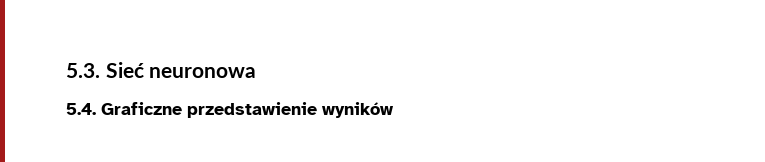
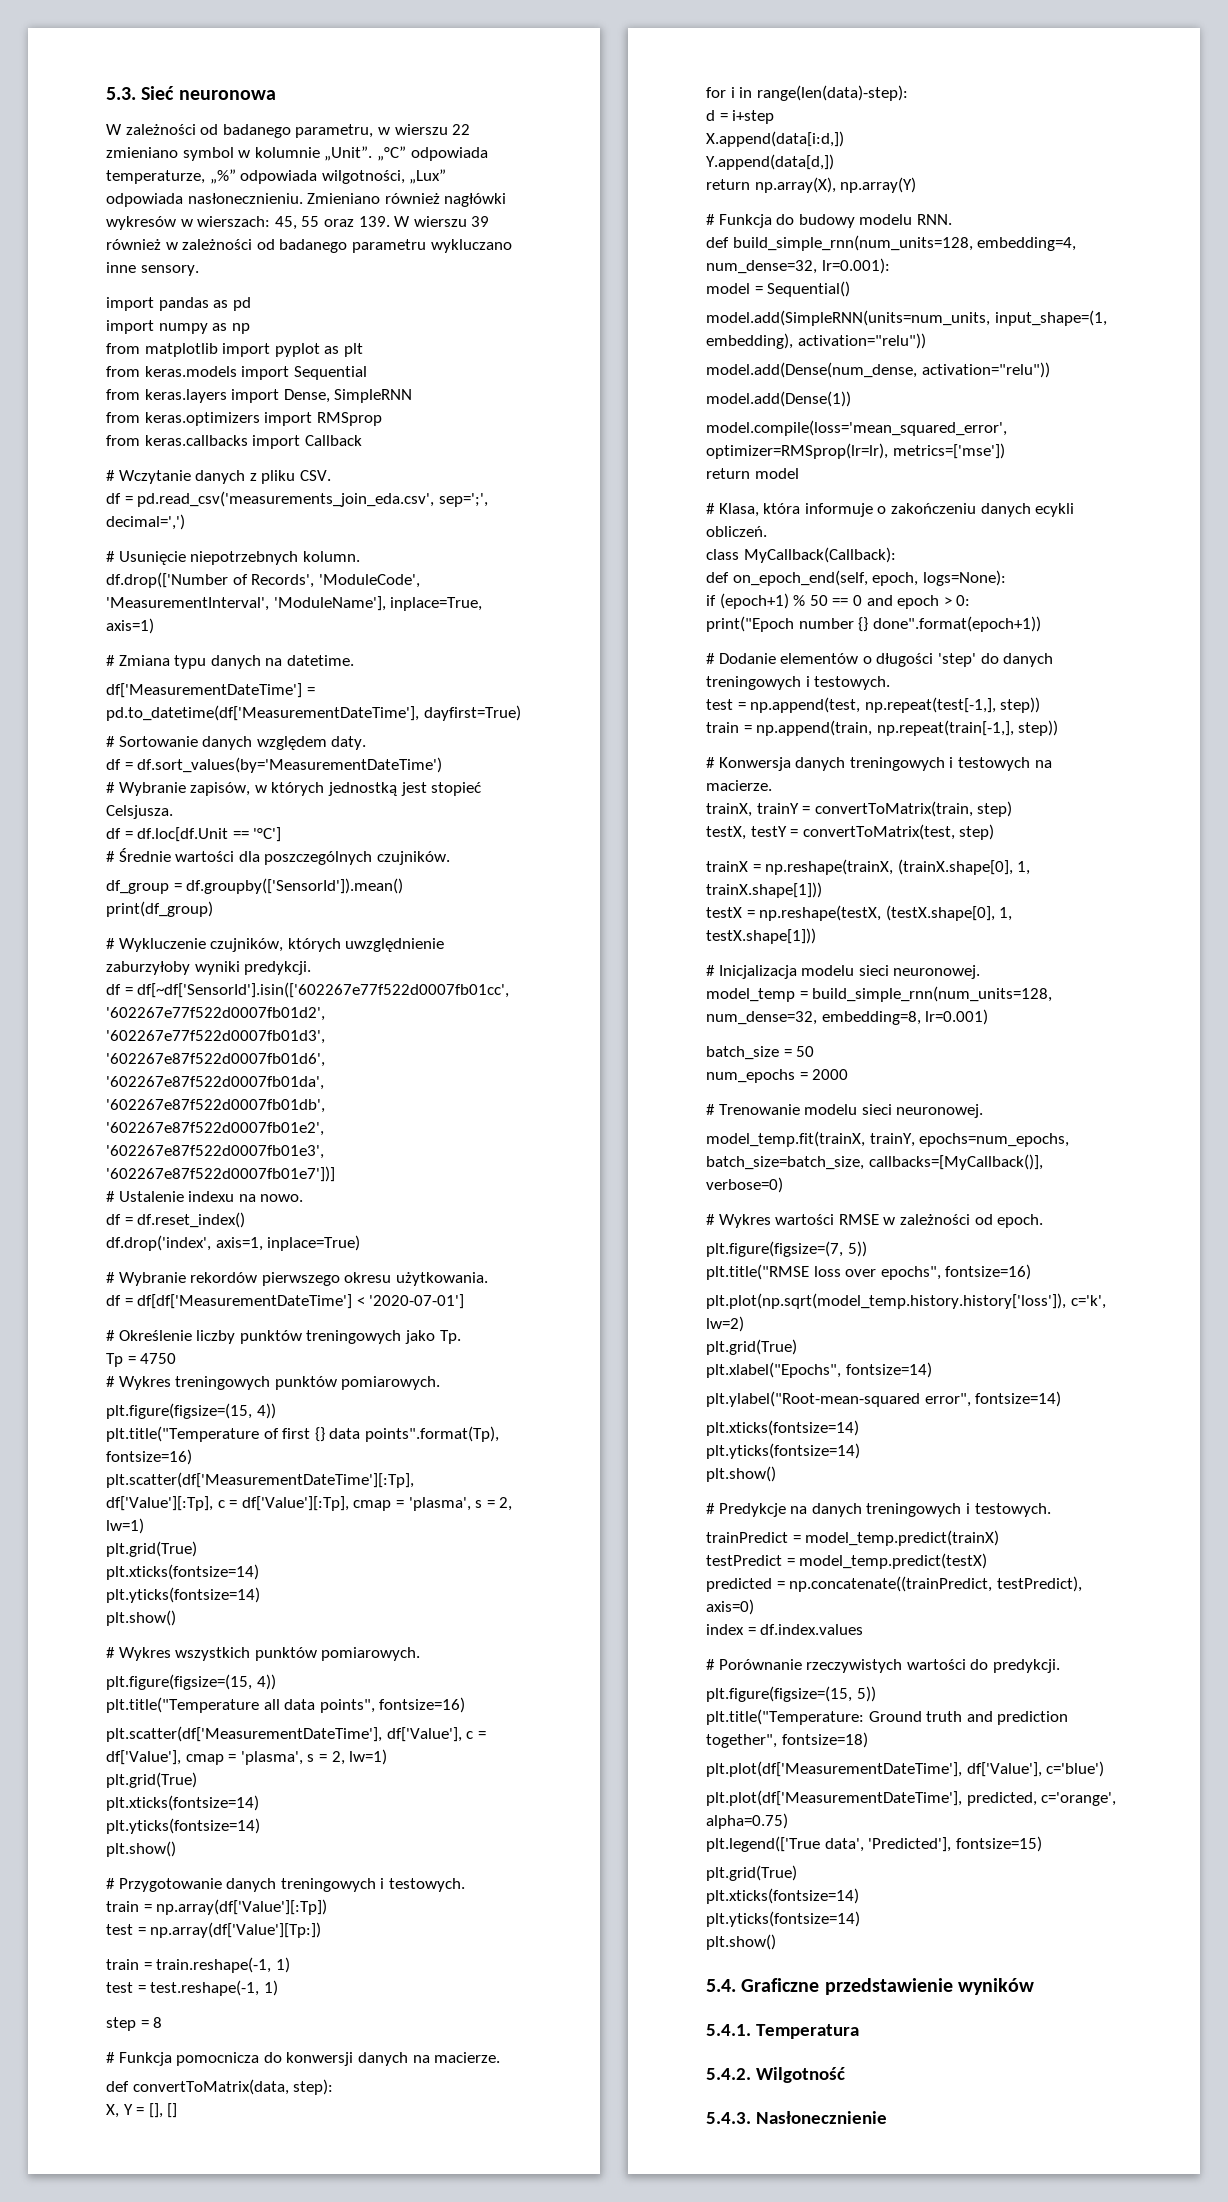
[66,102,394,118] 5.4. Graficzne przedstawienie wyników -> [106,124,471,138] [106,146,488,161] [106,169,447,184] [106,193,507,207] [106,216,490,230] [106,239,512,253] [106,262,199,276] [106,297,251,311] [106,320,250,334] [106,343,363,357] [106,366,367,380] [106,389,413,403] [106,412,382,426] [106,435,362,449] [106,470,331,484] [106,491,488,507] [106,514,185,530] [106,551,360,565] [106,572,420,588] [106,596,483,611] [106,618,154,634] [106,655,354,669] [106,683,315,698] [106,705,521,721] [106,736,367,750] [106,757,443,773] [106,782,482,796] [106,805,173,819] [106,827,282,842] [106,848,450,865] [106,878,404,894] [106,901,213,917] [106,938,445,952] [106,961,312,975] [106,982,510,998] [106,1007,325,1021] [106,1030,325,1044] [106,1053,325,1067] [106,1076,324,1090] [106,1099,325,1113] [106,1122,324,1136] [106,1145,324,1159] [106,1166,335,1182] [106,1191,304,1202] [106,1212,246,1228] [106,1235,361,1251] [106,1272,488,1286] [106,1294,465,1309] [106,1330,461,1344] [106,1353,177,1367] [106,1376,441,1390] [106,1403,276,1419] [106,1426,499,1442] [106,1449,192,1465] [106,1472,414,1488] [106,1496,513,1511] [106,1518,144,1534] [106,1541,197,1557] [106,1564,259,1580] [106,1587,260,1603] [106,1610,176,1626] [106,1647,421,1661] [106,1674,276,1690] [106,1697,466,1713] [106,1726,486,1742] [106,1749,388,1765] [106,1772,197,1788] [106,1795,259,1811] [106,1818,260,1834] [106,1841,176,1857] [106,1878,465,1892] [106,1899,328,1915] [106,1922,322,1938] [106,1957,290,1973] [106,1980,278,1996] [106,2017,163,2031] [106,2052,501,2066] [106,2079,334,2095] [106,2103,178,2118] [706,85,908,101] [706,110,775,124] [706,131,844,147] [706,154,834,170] [706,177,917,193] [706,214,952,228] [706,235,1077,251] [706,258,890,274] [706,281,851,297] [706,310,1107,326] [706,333,926,349] [706,362,1050,378] [706,391,851,407] [706,420,1007,436] [706,443,1005,459] [706,468,799,479] [706,503,1075,517] [706,526,767,537] [706,547,896,563] [706,570,1006,586] [706,593,971,609] [706,616,1041,632] [706,653,1054,667] [706,676,891,690] [706,697,1041,713] [706,720,1059,736] [706,757,1052,771] [706,780,772,791] [706,801,1013,817] [706,824,995,840] [706,859,1031,875] [706,882,822,898] [706,905,1013,921] [706,928,816,944] [706,965,981,979] [706,986,1053,1002] [706,1009,989,1025] [706,1046,815,1060] [706,1069,849,1083] [706,1104,984,1118] [706,1131,1070,1147] [706,1154,1043,1170] [706,1177,783,1193] [706,1214,1044,1228] [706,1241,867,1257] [706,1264,1032,1280] [706,1293,1106,1309] [706,1316,744,1332] [706,1339,797,1355] [706,1362,932,1378] [706,1391,1062,1407] [706,1420,859,1436] [706,1443,860,1459] [706,1466,776,1482] [706,1503,1051,1517] [706,1530,1000,1546] [706,1553,988,1569] [706,1576,1082,1592] [706,1599,754,1615] [706,1624,864,1635] [706,1659,1060,1673] [706,1686,876,1702] [706,1709,1069,1725] [706,1732,868,1748] [706,1761,1105,1777] [706,1790,1117,1806] [706,1813,788,1829] [706,1836,1042,1852] [706,1865,797,1881] [706,1888,859,1904] [706,1911,860,1927] [706,1934,776,1950] [706,1978,1035,1995] [706,2024,859,2039] [706,2067,845,2083] [706,2111,887,2124] W zależności od badanego parametru, w wierszu 22 zmieniano symbol w kolumnie „Unit”. „°C” odpowiada temperaturze, „%” odpowiada wilgotności, „Lux” odpowiada nasłonecznieniu. Zmieniano również nagłówki wykresów w wierszach: 45, 55 oraz 139. W wierszu 39 również w zależności od badanego parametru wykluczano inne sensory. // import pandas as pd // import numpy as np // from matplotlib import pyplot as plt // from keras.models import Sequential // from keras.layers import Dense, SimpleRNN // from keras.optimizers import RMSprop // from keras.callbacks import Callback // # Wczytanie danych z pliku CSV. // df = pd.read_csv('measurements_join_eda.csv', sep=';', decimal=',') // # Usunięcie niepotrzebnych kolumn. // df.drop(['Number of Records', 'ModuleCode', 'MeasurementInterval', 'ModuleName'], inplace=True, axis=1) // # Zmiana typu danych na datetime. // df['MeasurementDateTime'] = pd.to_datetime(df['MeasurementDateTime'], dayfirst=True) // # Sortowanie danych względem daty. // df = df.sort_values(by='MeasurementDateTime') // # Wybranie zapisów, w których jednostką jest stopieć Celsjusza. // df = df.loc[df.Unit == '°C'] // # Średnie wartości dla poszczególnych czujników. // df_group = df.groupby(['SensorId']).mean() // print(df_group) // # Wykluczenie czujników, których uwzględnienie zaburzyłoby wyniki predykcji. // df = df[~df['SensorId'].isin(['602267e77f522d0007fb01cc', '602267e77f522d0007fb01d2', '602267e77f522d0007fb01d3', '602267e87f522d0007fb01d6', '602267e87f522d0007fb01da', '602267e87f522d0007fb01db', '602267e87f522d0007fb01e2', '602267e87f522d0007fb01e3', '602267e87f522d0007fb01e7'])] // # Ustalenie indexu na nowo. // df = df.reset_index() // df.drop('index', axis=1, inplace=True) // # Wybranie rekordów pierwszego okresu użytkowania. // df = df[df['MeasurementDateTime'] < '2020-07-01'] // # Określenie liczby punktów treningowych jako Tp. // Tp = 4750 // # Wykres treningowych punktów pomiarowych. // plt.figure(figsize=(15, 4)) // plt.title("Temperature of first {} data points".format(Tp), fontsize=16) // plt.scatter(df['MeasurementDateTime'][:Tp], df['Value'][:Tp], c = df['Value'][:Tp], cmap = 'plasma', s = 2, lw=1) // plt.grid(True) // plt.xticks(fontsize=14) // plt.yticks(fontsize=14) // plt.show() // # Wykres wszystkich punktów pomiarowych. // plt.figure(figsize=(15, 4)) // plt.title("Temperature all data points", fontsize=16) // plt.scatter(df['MeasurementDateTime'], df['Value'], c = df['Value'], cmap = 'plasma', s = 2, lw=1) // plt.grid(True) // plt.xticks(fontsize=14) // plt.yticks(fontsize=14) // plt.show() // # Przygotowanie danych treningowych i testowych. // train = np.array(df['Value'][:Tp]) // test = np.array(df['Value'][Tp:]) // train = train.reshape(-1, 1) // test = test.reshape(-1, 1) // step = 8 // # Funkcja pomocnicza do konwersji danych na macierze. // def convertToMatrix(data, step): // X, Y = [], [] // for i in range(len(data)-step): // d = i+step // X.append(data[i:d,]) // Y.append(data[d,]) // return np.array(X), np.array(Y) // # Funkcja do budowy modelu RNN. // def build_simple_rnn(num_units=128, embedding=4, num_dense=32, lr=0.001): // model = Sequential() // model.add(SimpleRNN(units=num_units, input_shape=(1, embedding), activation="relu")) // model.add(Dense(num_dense, activation="relu")) // model.add(Dense(1)) // model.compile(loss='mean_squared_error', optimizer=RMSprop(lr=lr), metrics=['mse']) // return model // # Klasa, która informuje o zakończeniu danych ecykli obliczeń. // class MyCallback(Callback): // def on_epoch_end(self, epoch, logs=None): // if (epoch+1) % 50 == 0 and epoch > 0: // print("Epoch number {} done".format(epoch+1)) // # Dodanie elementów o długości 'step' do danych treningowych i testowych. // test = np.append(test, np.repeat(test[-1,], step)) // train = np.append(train, np.repeat(train[-1,], step)) // # Konwersja danych treningowych i testowych na macierze. // trainX, trainY = convertToMatrix(train, step) // testX, testY = convertToMatrix(test, step) // trainX = np.reshape(trainX, (trainX.shape[0], 1, trainX.shape[1])) // testX = np.reshape(testX, (testX.shape[0], 1, testX.shape[1])) // # Inicjalizacja modelu sieci neuronowej. // model_temp = build_simple_rnn(num_units=128, num_dense=32, embedding=8, lr=0.001) // batch_size = 50 // num_epochs = 2000 // # Trenowanie modelu sieci neuronowej. // model_temp.fit(trainX, trainY, epochs=num_epochs, batch_size=batch_size, callbacks=[MyCallback()], verbose=0) // # Wykres wartości RMSE w zależności od epoch. // plt.figure(figsize=(7, 5)) // plt.title("RMSE loss over epochs", fontsize=16) // plt.plot(np.sqrt(model_temp.history.history['loss']), c='k', lw=2) // plt.grid(True) // plt.xlabel("Epochs", fontsize=14) // plt.ylabel("Root-mean-squared error", fontsize=14) // plt.xticks(fontsize=14) // plt.yticks(fontsize=14) // plt.show() // # Predykcje na danych treningowych i testowych. // trainPredict = model_temp.predict(trainX) // testPredict = model_temp.predict(testX) // predicted = np.concatenate((trainPredict, testPredict), axis=0) // index = df.index.values // # Porównanie rzeczywistych wartości do predykcji. // plt.figure(figsize=(15, 5)) // plt.title("Temperature: Ground truth and prediction together", fontsize=18) // plt.plot(df['MeasurementDateTime'], df['Value'], c='blue') // plt.plot(df['MeasurementDateTime'], predicted, c='orange', alpha=0.75) // plt.legend(['True data', 'Predicted'], fontsize=15) // plt.grid(True) // plt.xticks(fontsize=14) // plt.yticks(fontsize=14) // plt.show() // 5.4. Graficzne przedstawienie wyników // 5.4.1. Temperatura // 5.4.2. Wilgotność // 5.4.3. Nasłonecznienie

